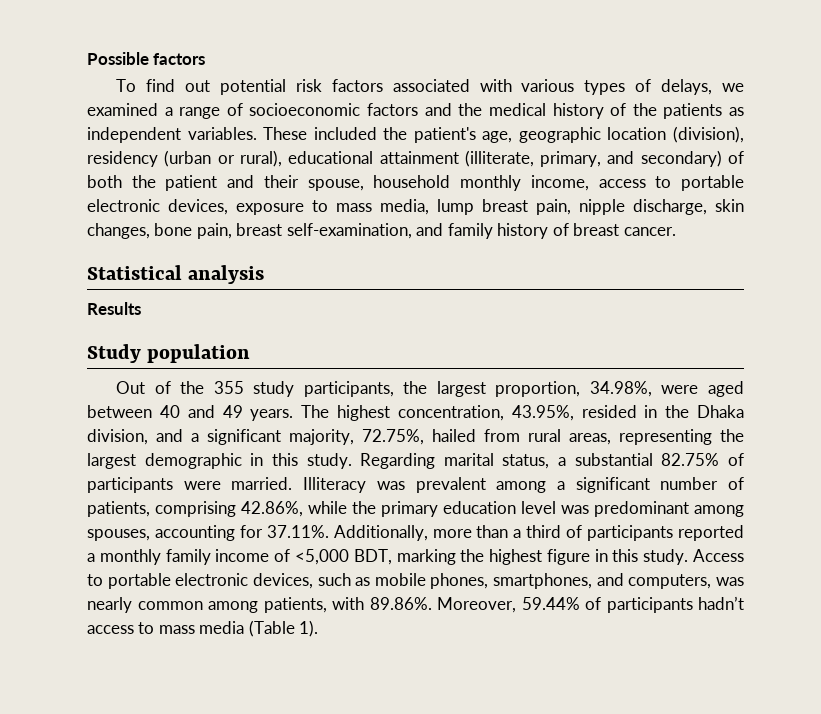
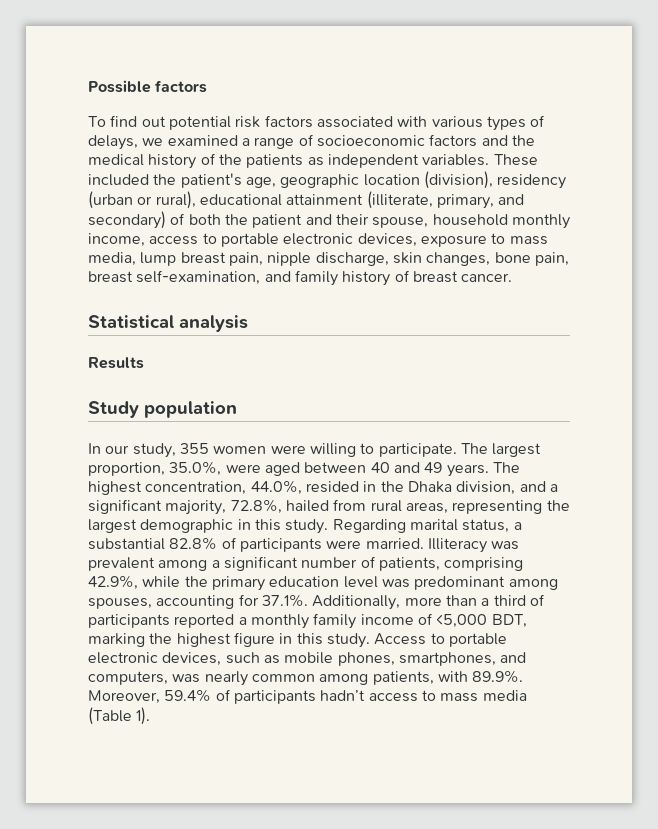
[116,381,428,397] Out of the 355 study participants, the -> [88,443,488,458] In our study, 355 women were willing to participate. The
[589,381,652,397] 34.98%, -> [169,461,222,476] 35.0%,
[511,405,574,421] 43.95%, -> [250,480,302,495] 44.0%,
[362,429,424,445] 72.75%, -> [230,499,282,514] 72.8%,
[661,453,720,466] 82.75% -> [169,537,218,550] 82.8%
[241,501,303,517] 42.86%, -> [88,575,138,590] 42.9%,
[266,525,329,538] 37.11%. -> [261,594,308,607] 37.1%.
[369,597,580,613] 89.86%. Moreover, 59.44% -> [472,670,524,683] [88,689,212,704] 89.9%. Moreover, 59.4%

